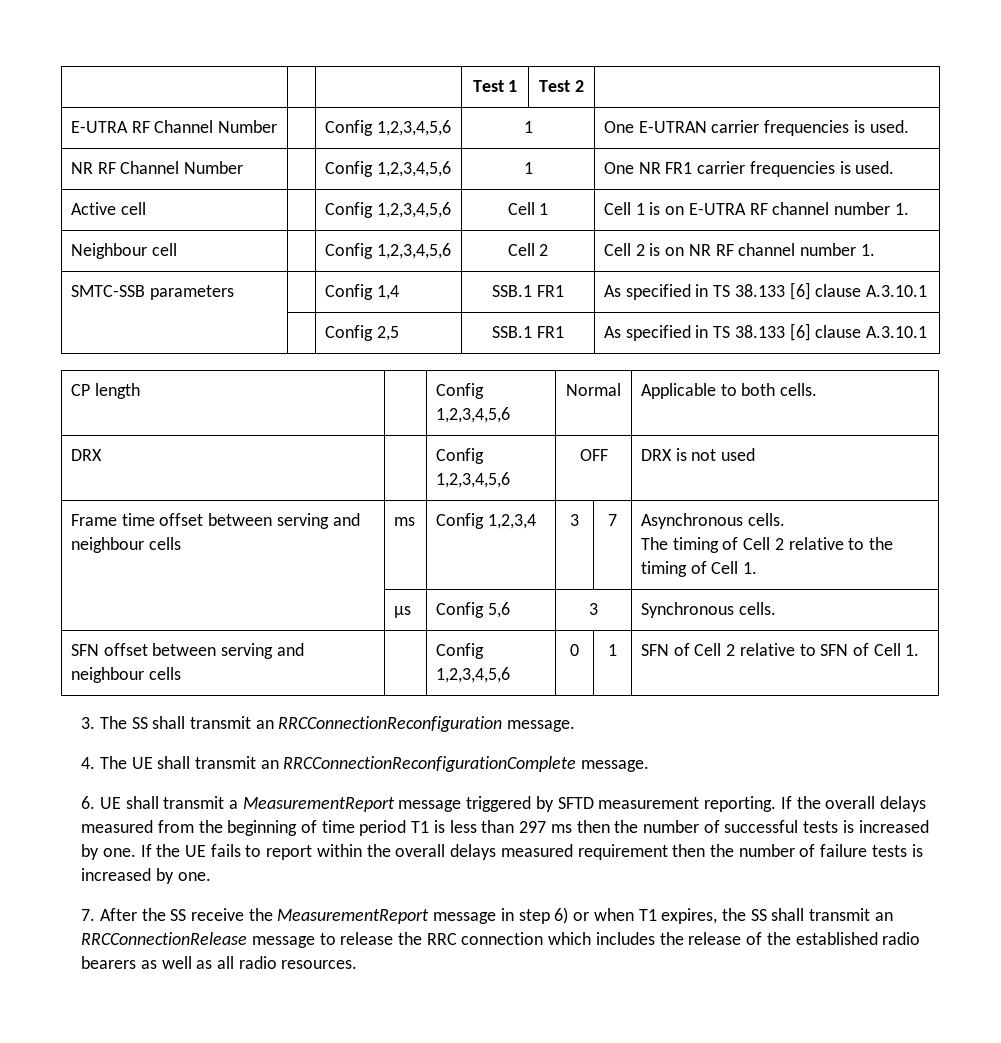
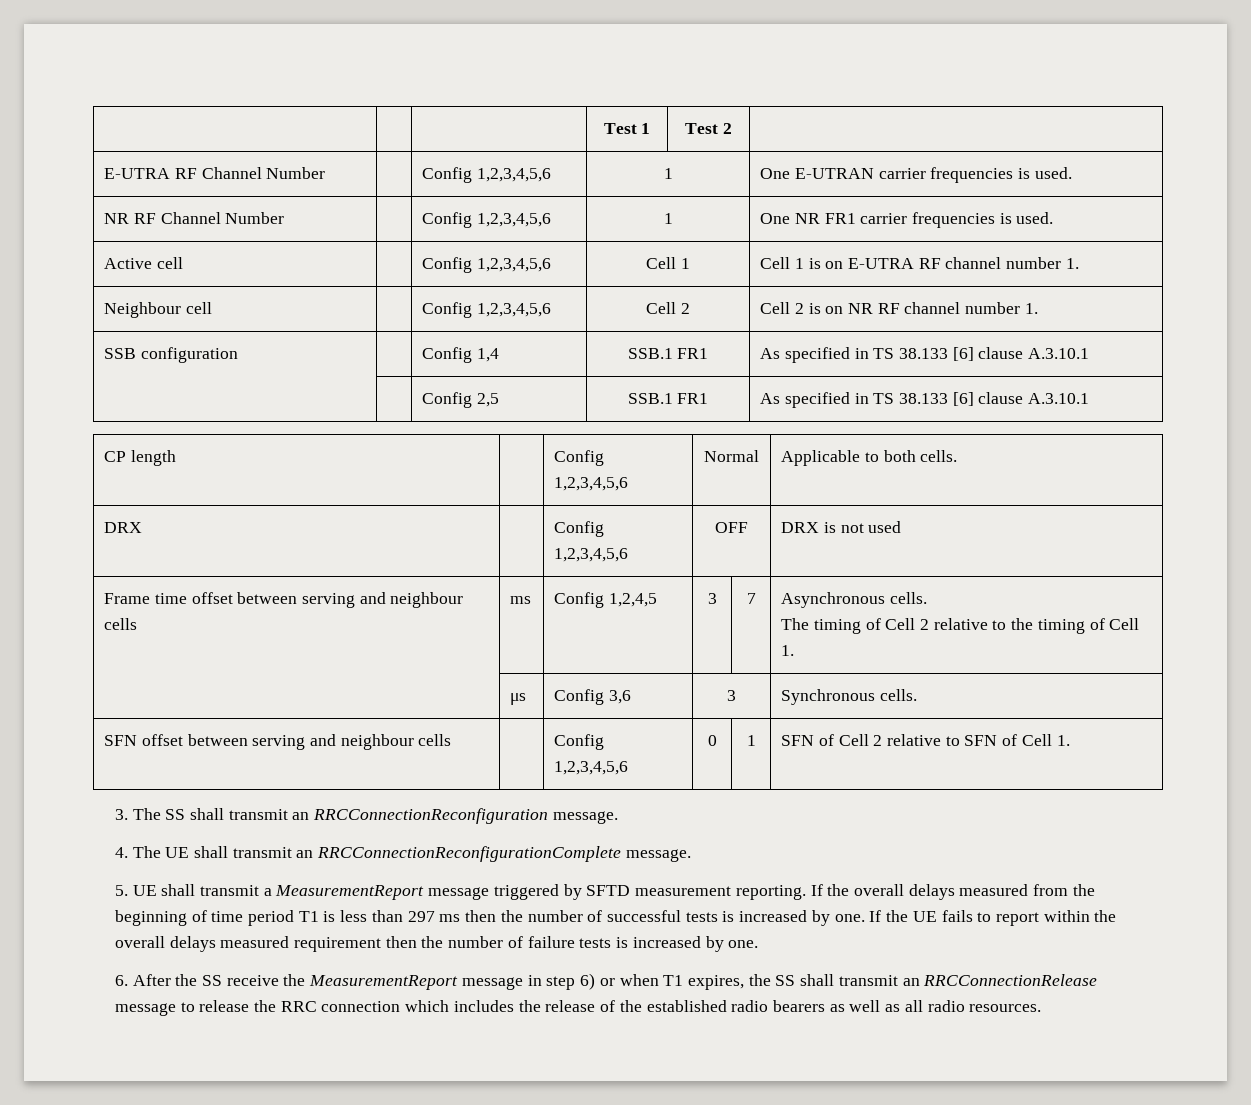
[70,285,234,300] SMTC-SSB parameters -> [104,347,238,363] SSB configuration
[487,514,536,529] 1,2,3,4 -> [608,593,657,607] 1,2,4,5
[487,602,510,618] 5,6 -> [608,690,631,704] 3,6
[81,796,96,809] 6. -> [114,885,128,896] 5.
[81,909,96,921] 7. -> [114,975,128,986] 6.

